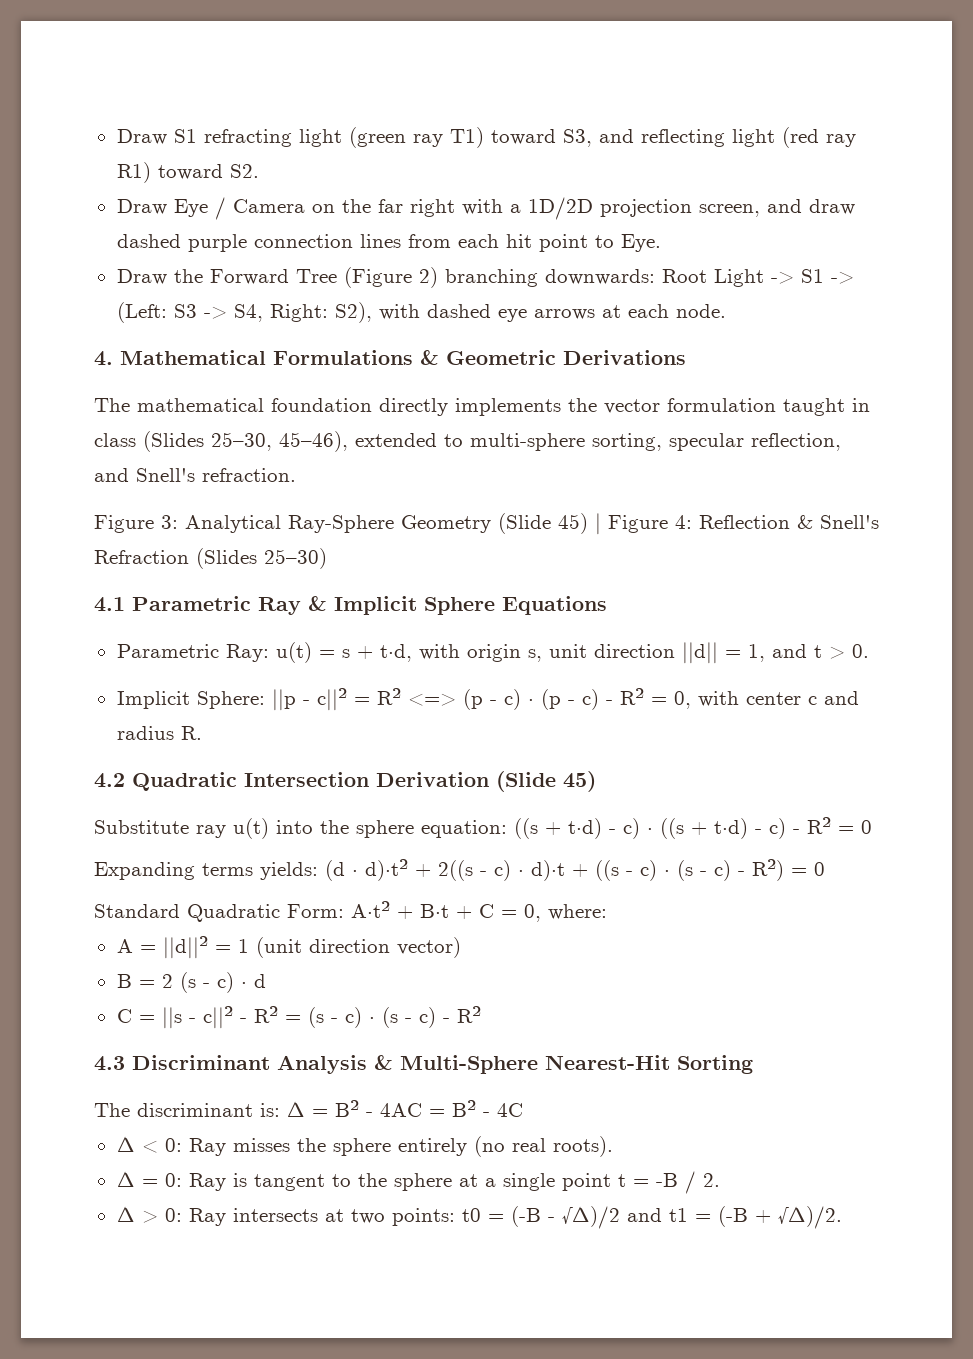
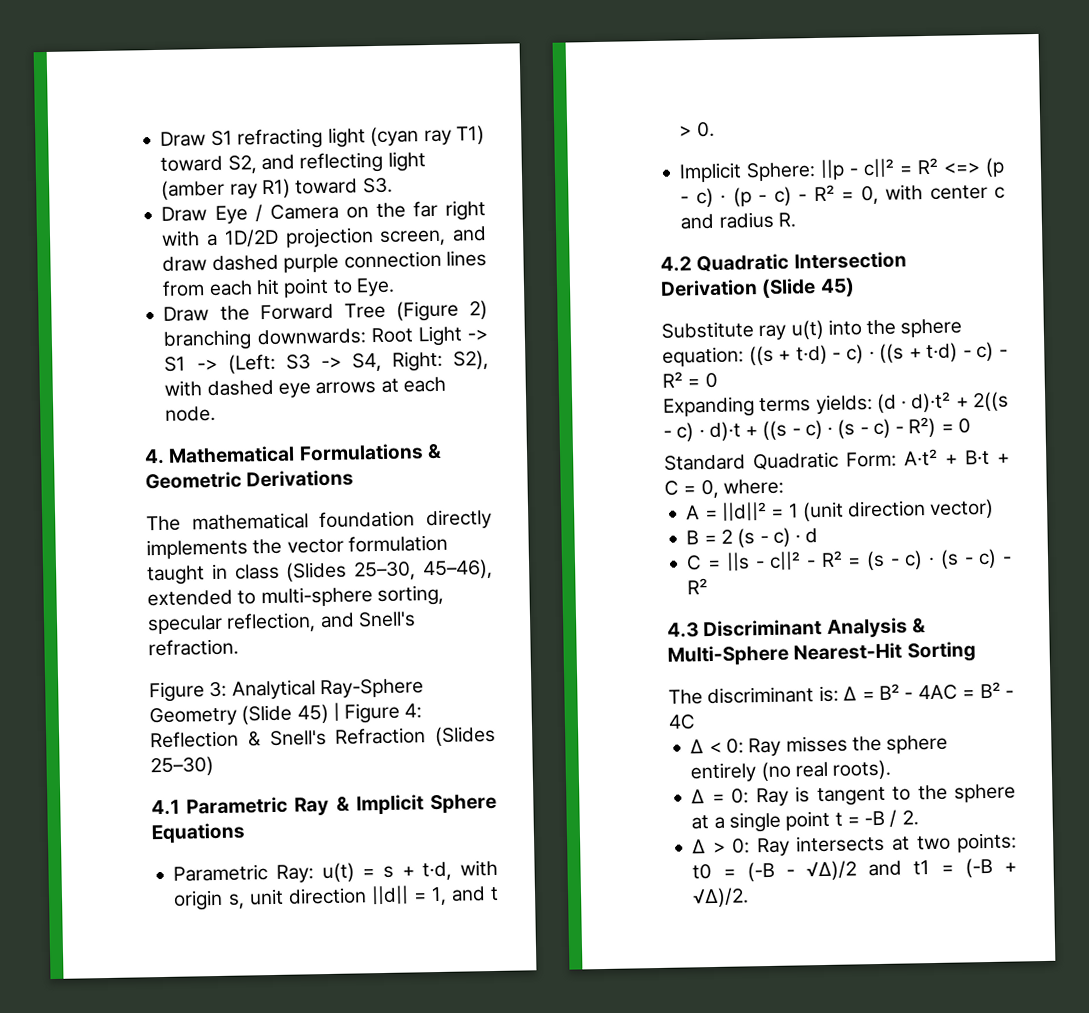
[348,127,406,148] (green -> [370,126,420,147] (cyan
[562,129,592,147] S3, -> [227,155,257,174] S2,
[781,127,819,148] (red -> [161,179,226,200] (amber
[229,164,259,178] S2. -> [362,177,393,194] S3.

